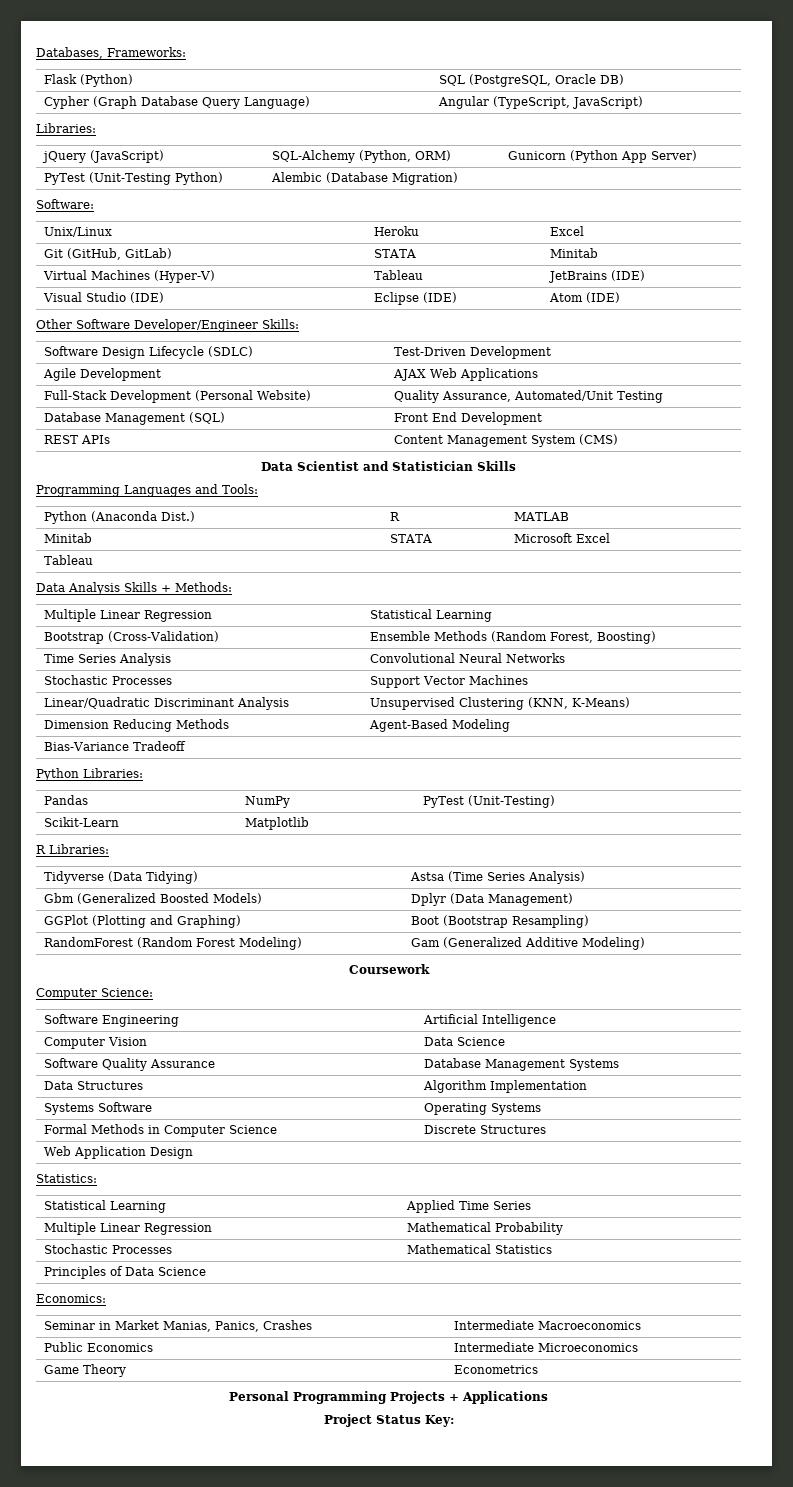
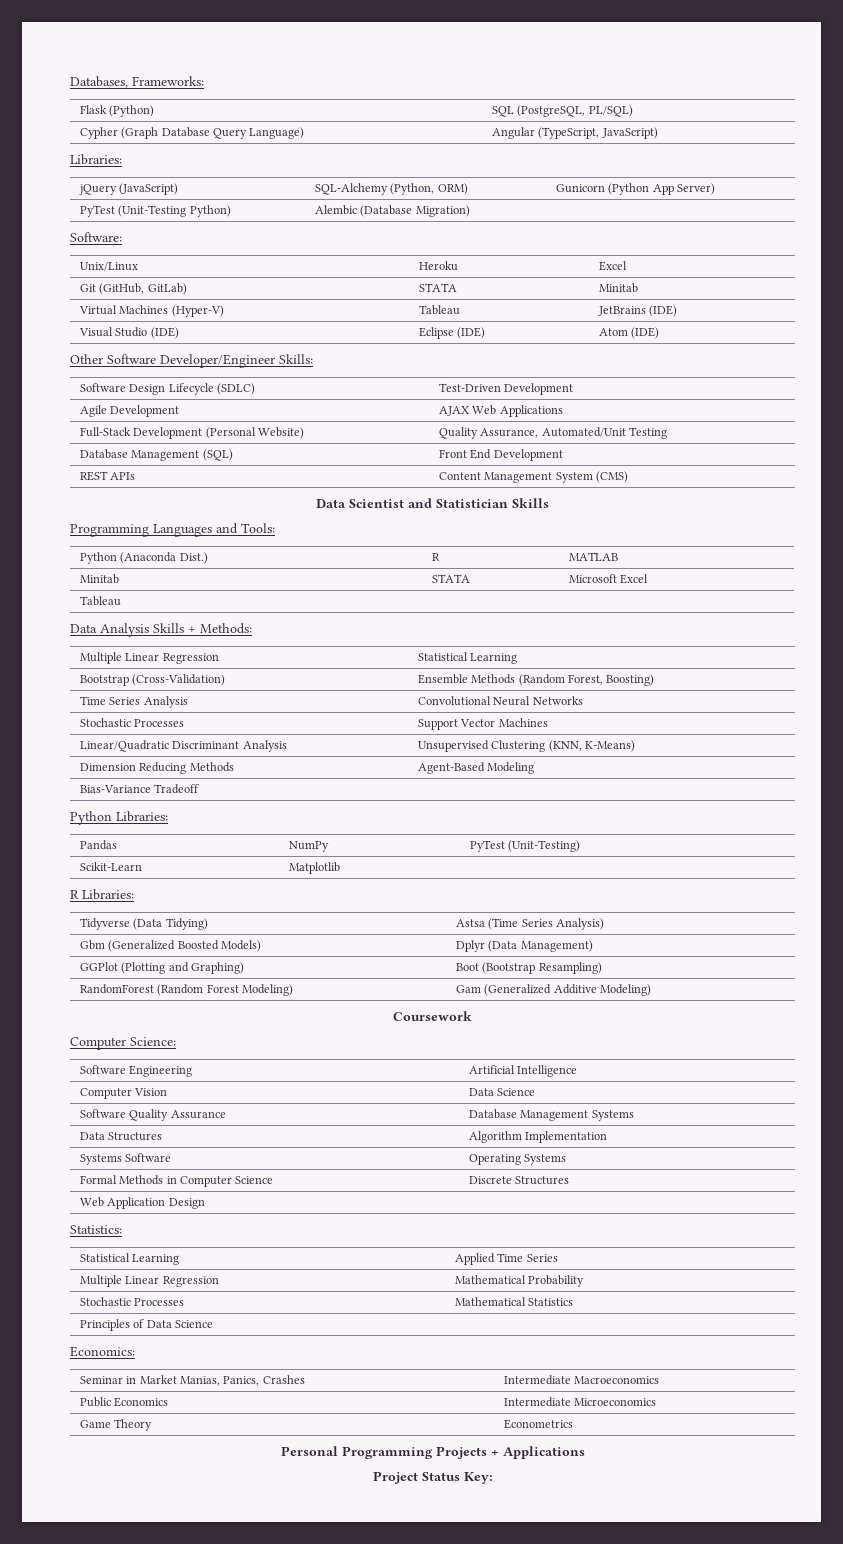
[555,74,625,85] Oracle DB) -> [588,105,633,117] PL/SQL)

